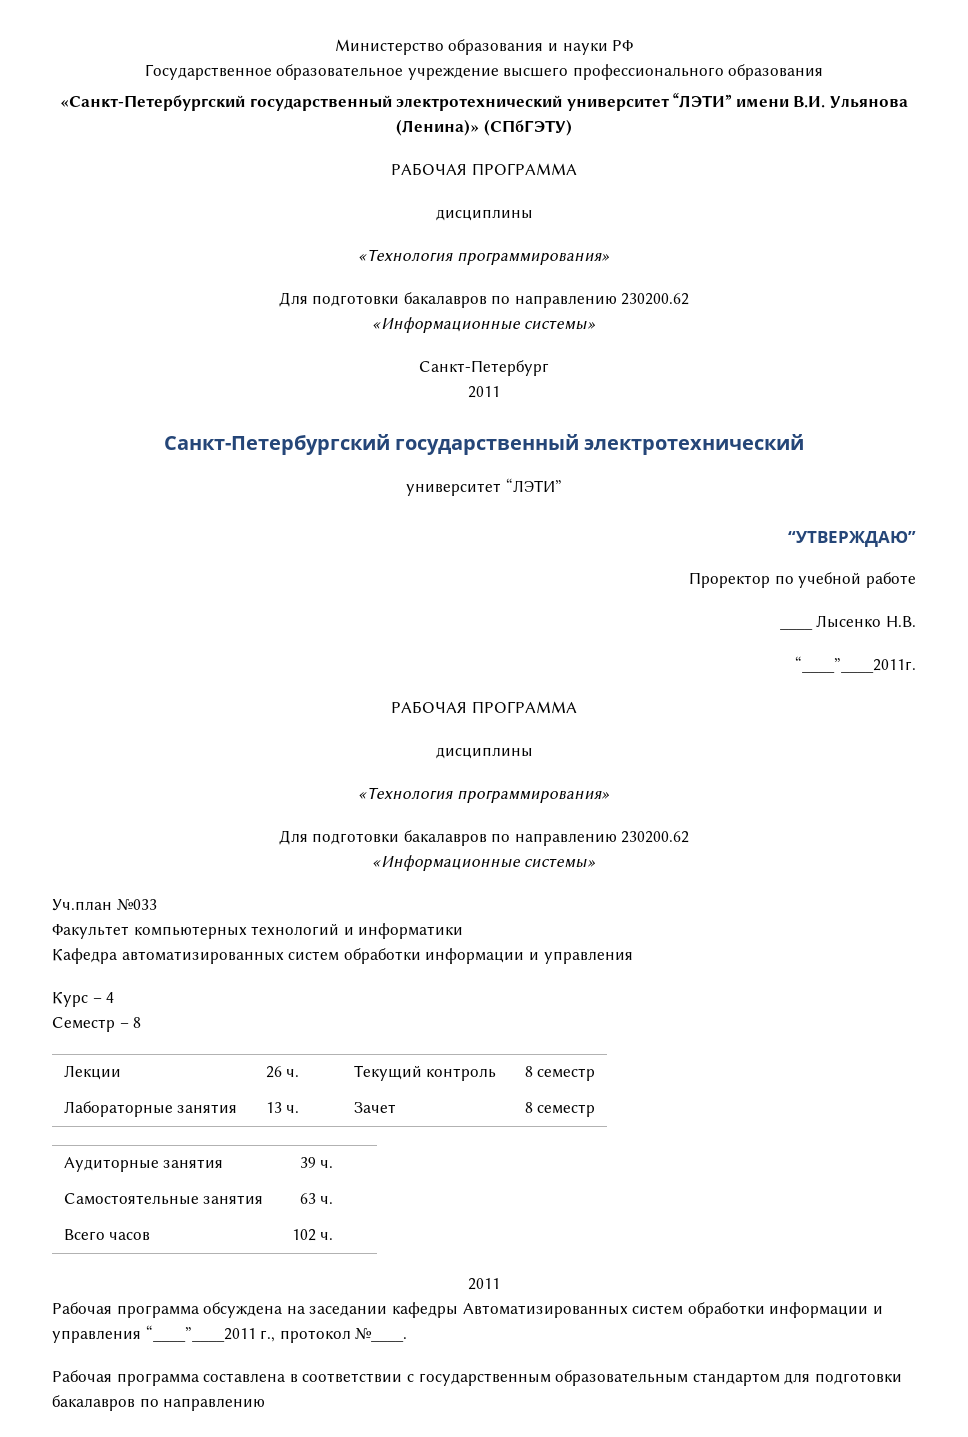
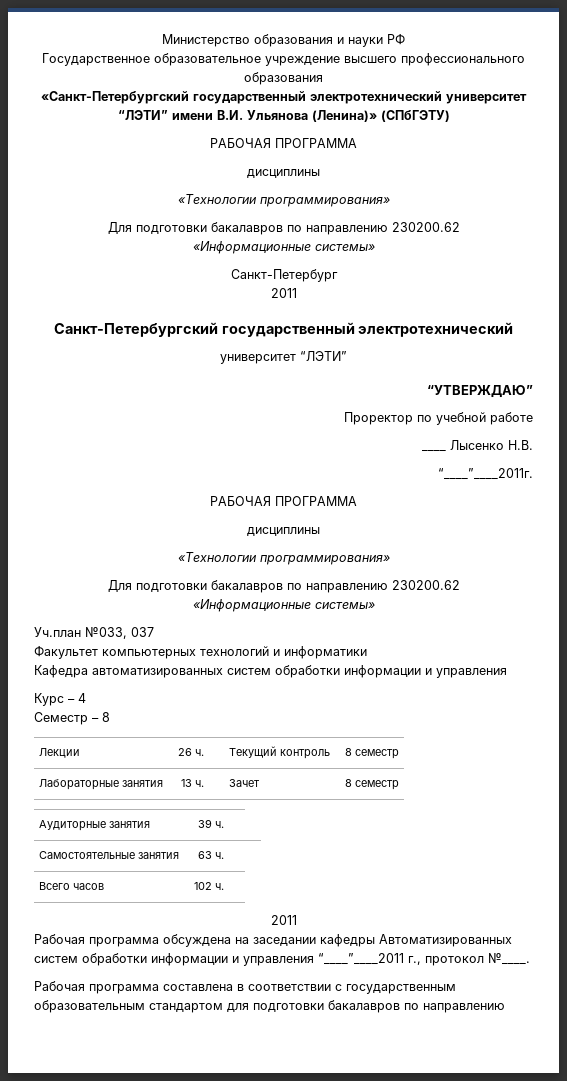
[358,249,454,261] «Технология -> [177,194,256,204] «Технологии
[358,787,454,799] «Технология -> [177,552,256,562] «Технологии
[116,899,157,911] №033 -> [85,627,154,639] №033, 037

